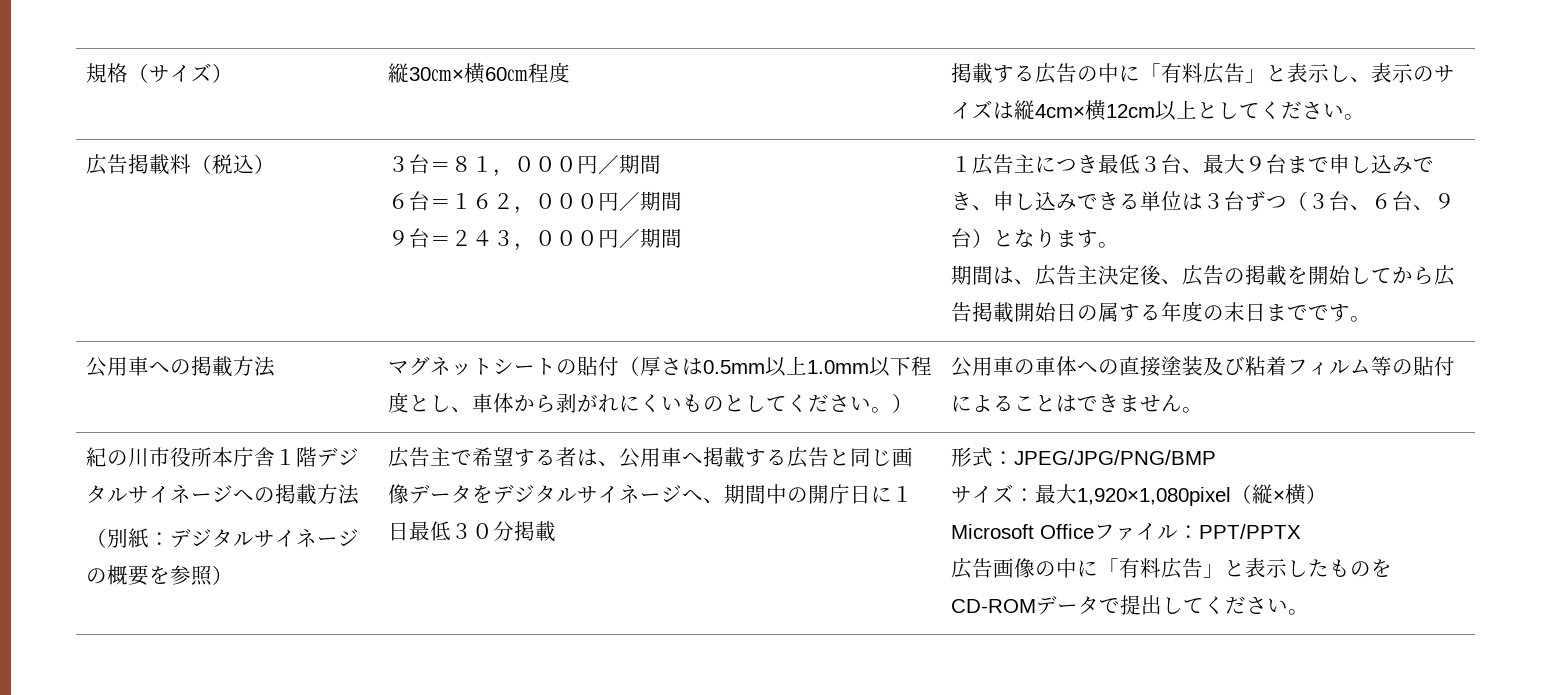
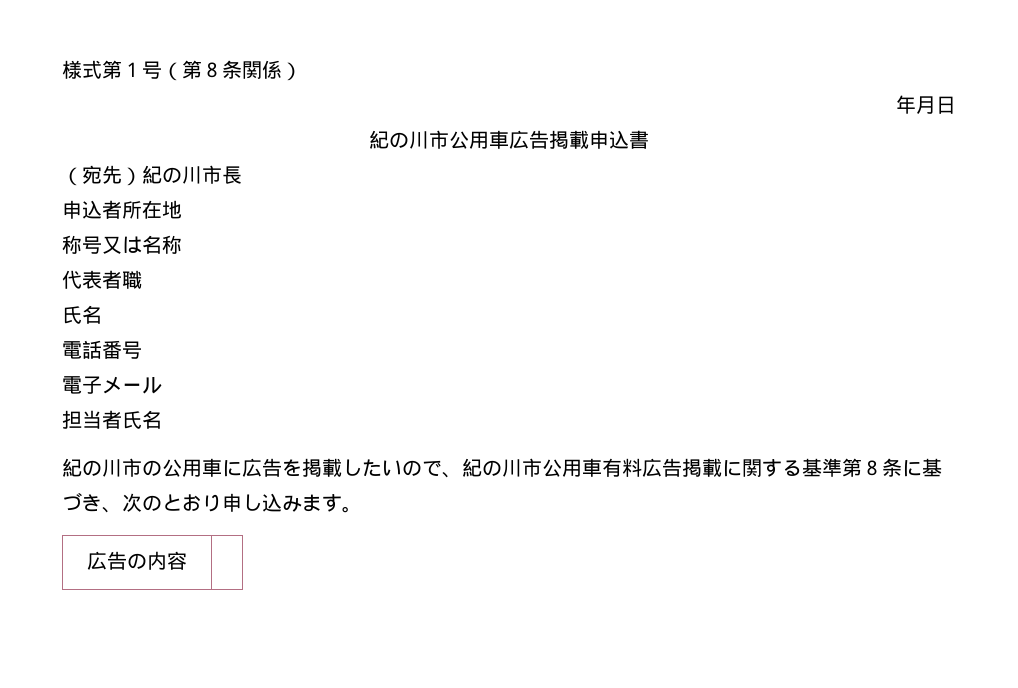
[85,63,233,83] [387,62,570,84] [950,63,1455,84] [950,100,1365,121] [85,154,275,175] [387,154,661,177] [387,191,682,214] [387,228,682,251] [950,154,1434,175] [950,191,1455,211] [950,228,1119,248] [950,265,1455,286] [950,301,1371,323] [85,356,275,377] [387,356,932,377] [387,392,913,413] [950,356,1455,377] [950,394,1203,413] [85,447,359,467] [85,484,359,505] [85,528,359,548] [85,565,233,586] [387,447,913,468] [387,484,913,504] [387,521,556,542] [950,447,1216,467] [950,484,1327,506] [950,523,1301,541] [950,558,1392,579] [950,595,1309,615] 規格（サイズ） | 縦30㎝×横60㎝程度 | 掲載する広告の中に「有料広告」と表示し、表示のサイズは縦4cm×横12cm以上としてください。 // 広告掲載料（税込） | ３台＝８１，０００円／期間 // ６台＝１６２，０００円／期間 // ９台＝２４３，０００円／期間 | １広告主につき最低３台、最大９台まで申し込みでき、申し込みできる単位は３台ずつ（３台、６台、９台）となります。 // 期間は、広告主決定後、広告の掲載を開始してから広告掲載開始日の属する年度の末日までです。 // 公用車への掲載方法 | マグネットシートの貼付（厚さは0.5mm以上1.0mm以下程度とし、車体から剥がれにくいものとしてください。） | 公用車の車体への直接塗装及び粘着フィルム等の貼付によることはできません。 // 紀の川市役所本庁舎１階デジタルサイネージへの掲載方法 // （別紙：デジタルサイネージの概要を参照） | 広告主で希望する者は、公用車へ掲載する広告と同じ画像データをデジタルサイネージへ、期間中の開庁日に１日最低３０分掲載 | 形式：JPEG/JPG/PNG/BMP // サイズ：最大1,920×1,080pixel（縦×横） // Microsoft Officeファイル：PPT/PPTX // 広告画像の中に「有料広告」と表示したものをCD-ROMデータで提出してください。 -> [62,60,302,81] [896,95,956,114] [369,130,649,149] [62,165,242,186] [62,200,182,219] [62,235,182,254] [62,270,142,289] [62,305,102,324] [62,340,142,359] [62,376,162,394] [62,410,162,429] [62,458,942,478] [62,492,362,513] [87,551,187,570] 様式第１号（第８条関係） // 年月日 // 紀の川市公用車広告掲載申込書 // （宛先）紀の川市長 // 申込者所在地 // 称号又は名称 // 代表者職 // 氏名 // 電話番号 // 電子メール // 担当者氏名 // 紀の川市の公用車に広告を掲載したいので、紀の川市公用車有料広告掲載に関する基準第８条に基づき、次のとおり申し込みます。 // 広告の内容 |

